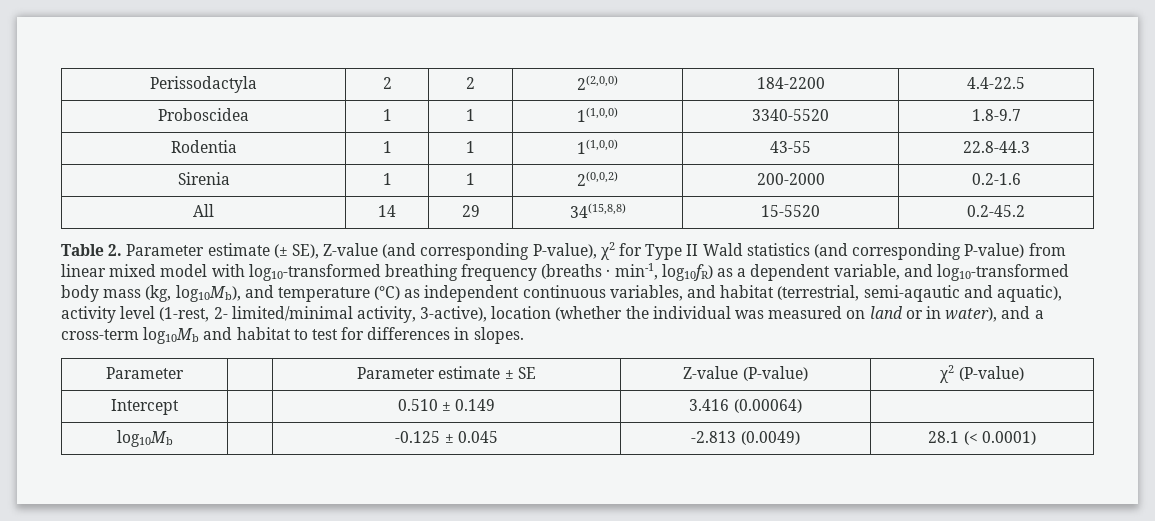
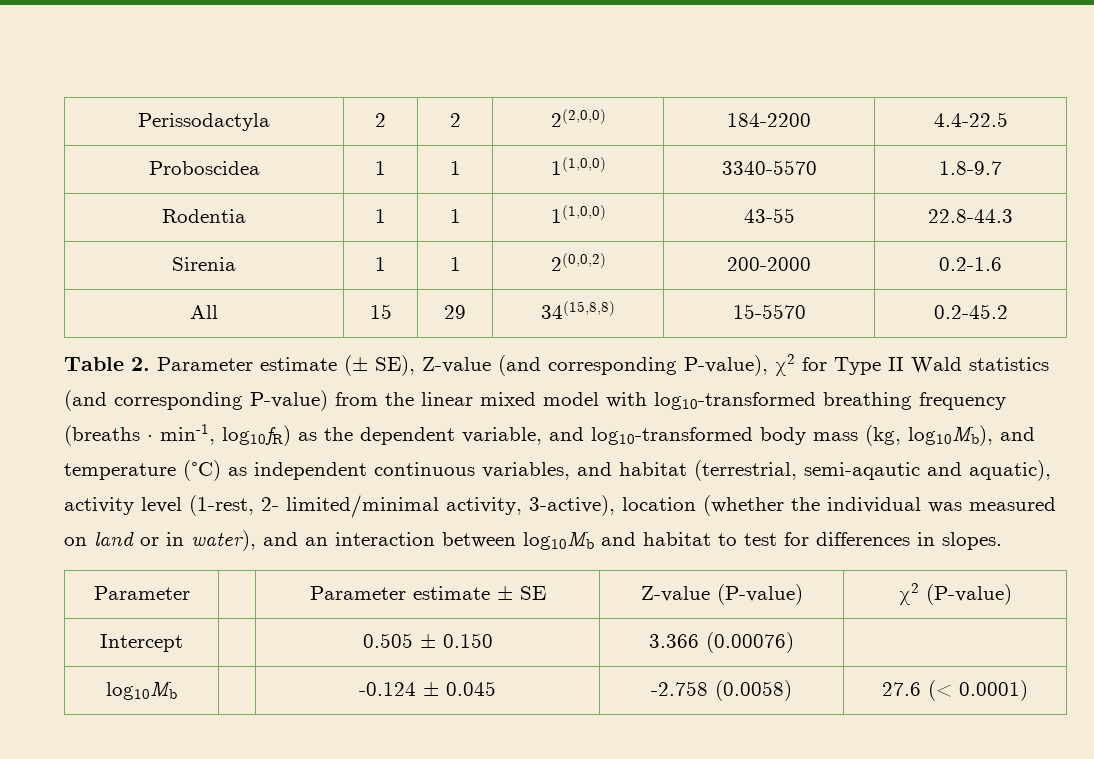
[752,109,829,121] 3340-5520 -> [721,160,817,175] 3340-5570
[378,205,396,217] 14 -> [369,304,392,319] 15
[761,205,820,217] 15-5520 -> [732,304,806,319] 15-5570
(1066, 249) none -> [385,392,414,406] the
[737,268,747,277] a -> [324,427,353,441] the
[1034,310,1044,319] [61,329,139,340] a cross-term -> [305,532,516,548] an interaction between
[397,399,496,411] [689,399,802,413] 0.510 ± 0.149 | 3.416 (0.00064) -> [362,633,493,648] [649,632,794,653] 0.505 ± 0.150 | 3.366 (0.00076)
[395,431,441,443] -0.125 -> [359,682,416,696] -0.124
[691,431,800,445] [928,431,960,443] -2.813 (0.0049) | 28.1 -> [651,680,792,701] [882,682,921,696] -2.758 (0.0058) | 27.6

